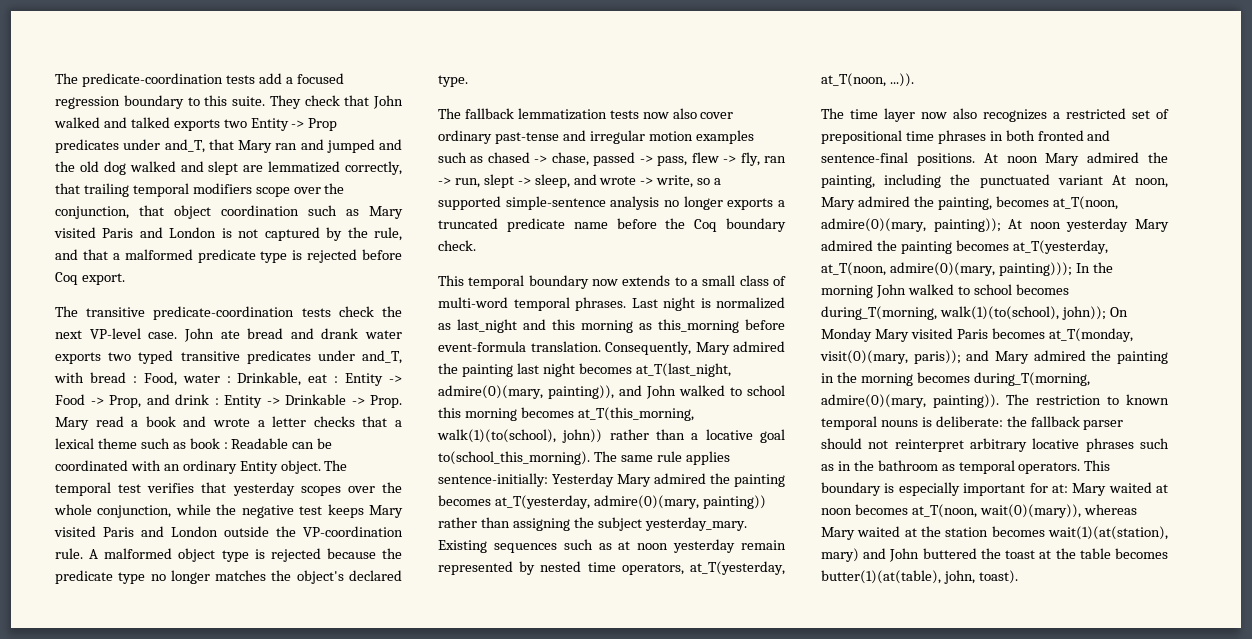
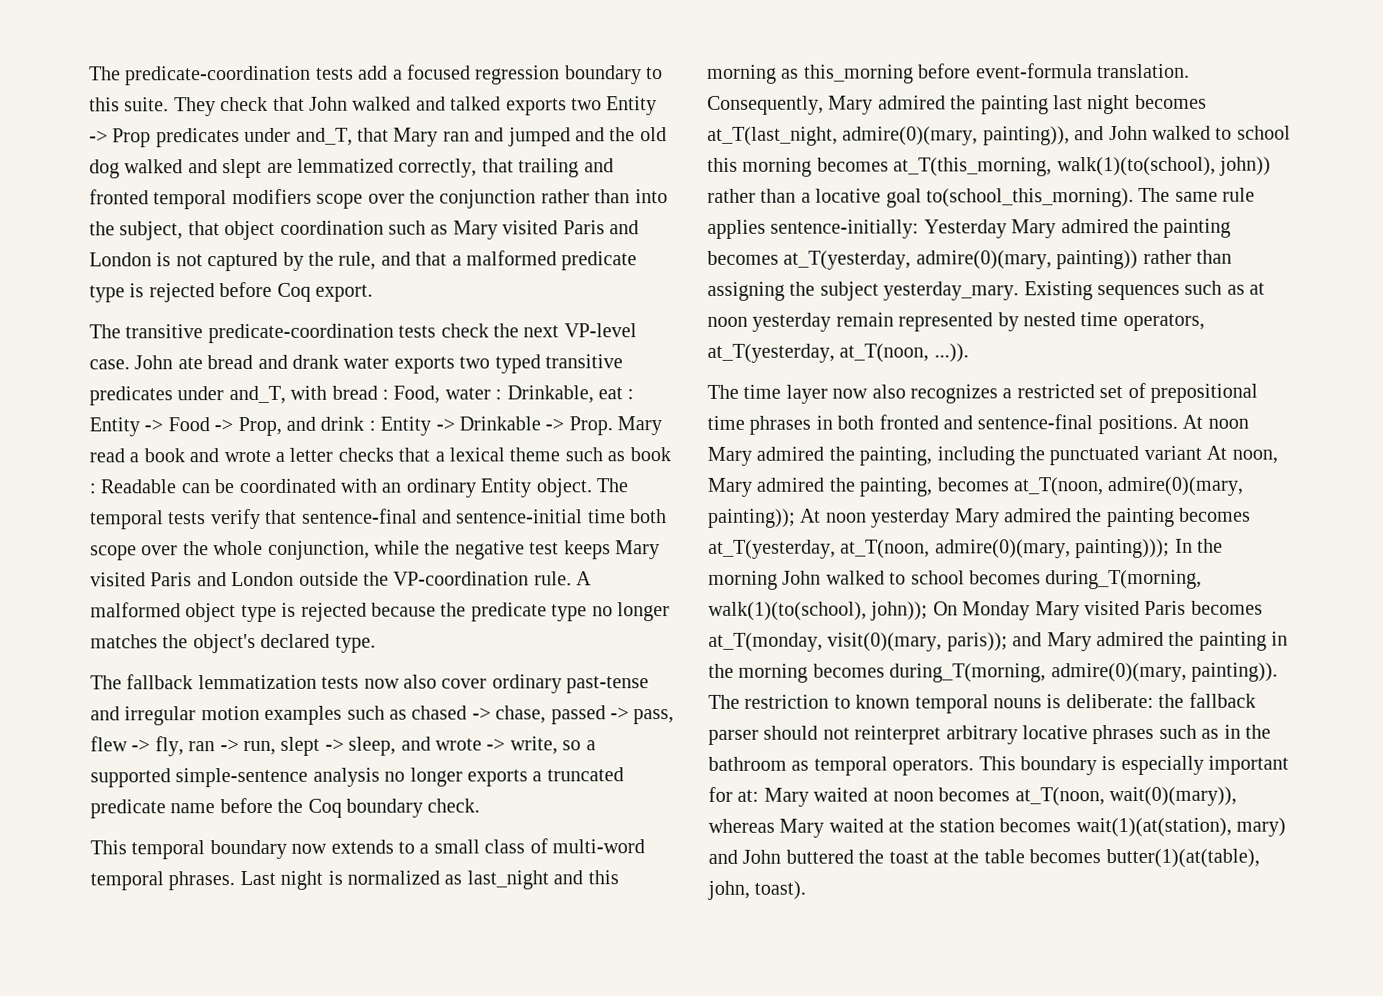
(129, 190) none -> [583,158,614,173] [89,189,149,205] and fronted
[55,206,129,219] conjunction, -> [439,189,668,209] [89,221,184,241] conjunction rather than into the subject,
[118,482,341,496] test verifies that yesterday scopes -> [168,508,668,530] [90,545,137,561] tests verify that sentence-final and sentence-initial time both scope

